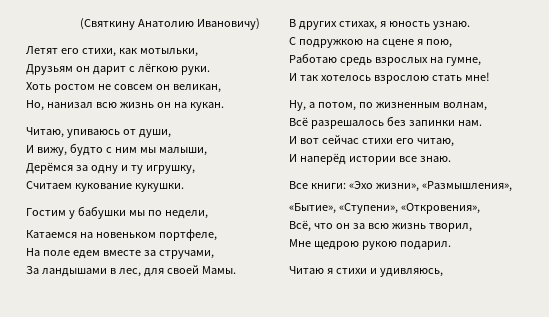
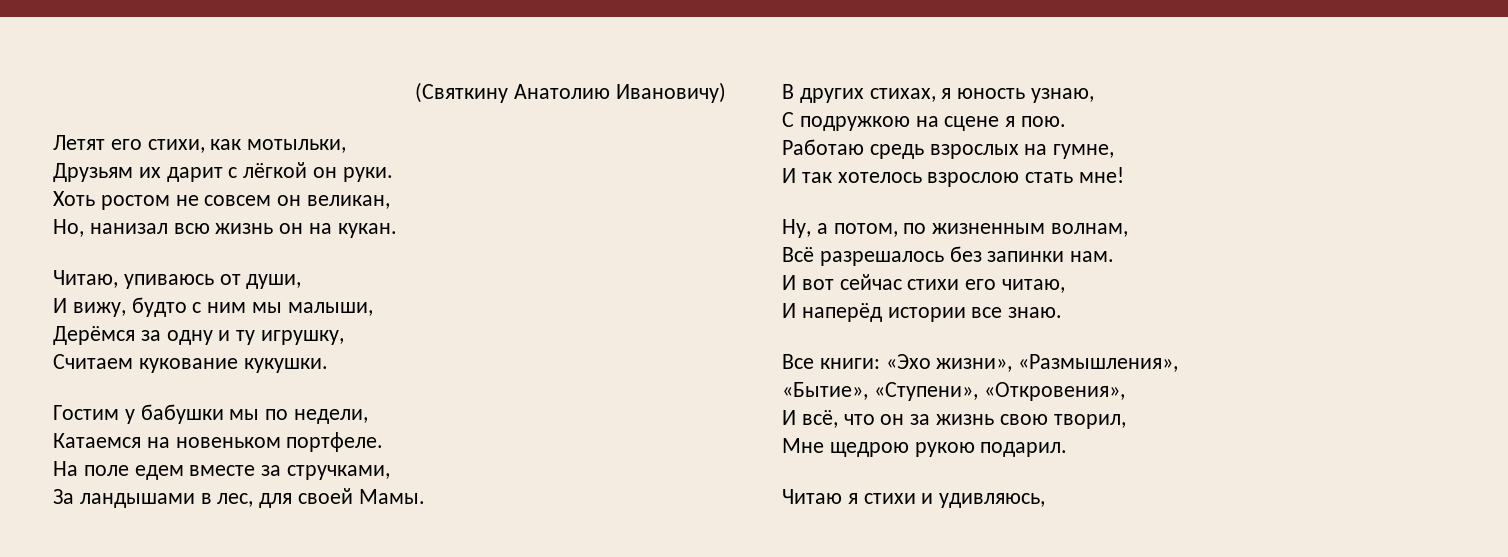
[75,66,90,72] он -> [138,167,161,178] их
[137,63,178,72] лёгкою -> [243,162,338,178] лёгкой он
[158,229,217,241] портфеле, -> [286,432,384,452] портфеле.
[158,250,214,259] стручами, -> [287,465,391,480] стручками,
[432,21,470,30] узнаю. -> [1031,88,1095,103] узнаю,
[425,39,452,48] пою, -> [1021,116,1067,127] пою.
[289,220,311,232] Всё, -> [782,410,838,428] И всё,
[367,223,426,229] всю жизнь -> [936,414,1048,425] жизнь свою

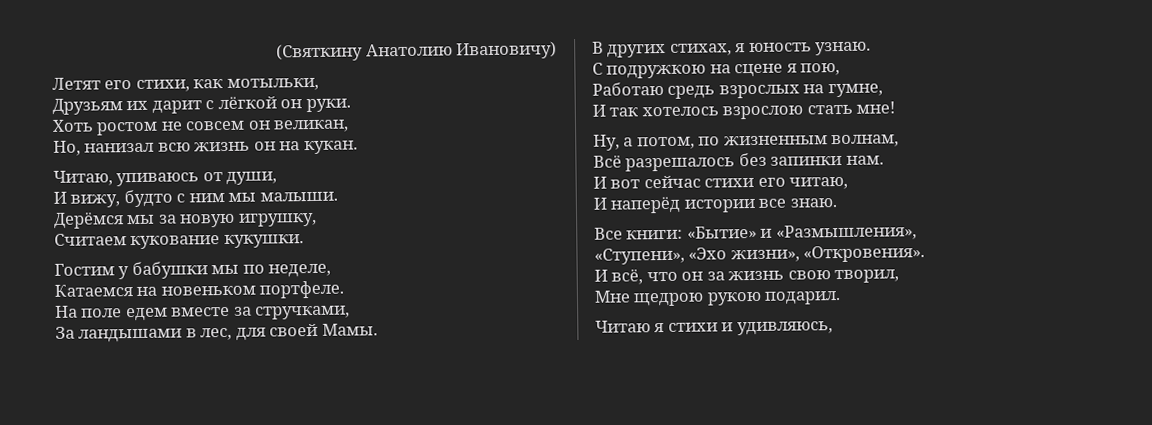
[287,302,373,316] малыши, -> [259,191,338,202] малыши.
[140,330,256,345] за одну и ту -> [127,213,236,228] мы за новую
[294,409,369,424] недели, -> [268,263,332,278] неделе,
[1031,88,1095,103] узнаю, -> [815,41,872,56] узнаю.
[1021,116,1067,127] пою. -> [800,62,841,76] пою,
[885,354,1179,372] [782,382,1125,401] «Эхо жизни», «Размышления», // «Бытие», «Ступени», «Откровения», -> [686,224,917,241] [594,245,926,265] «Бытие» и «Размышления», // «Ступени», «Эхо жизни», «Откровения».

